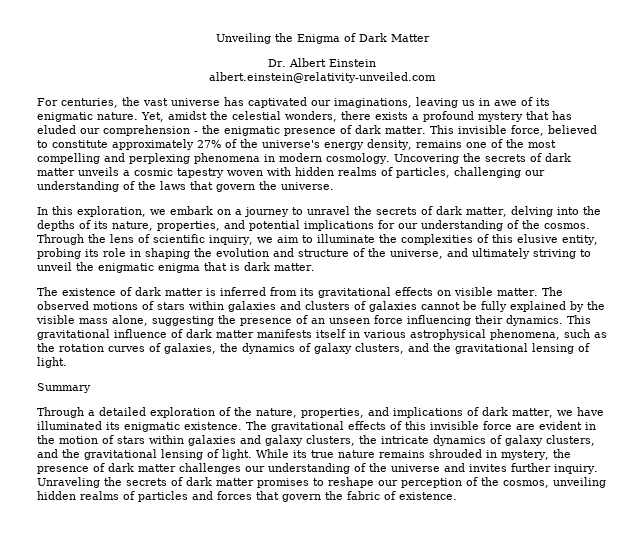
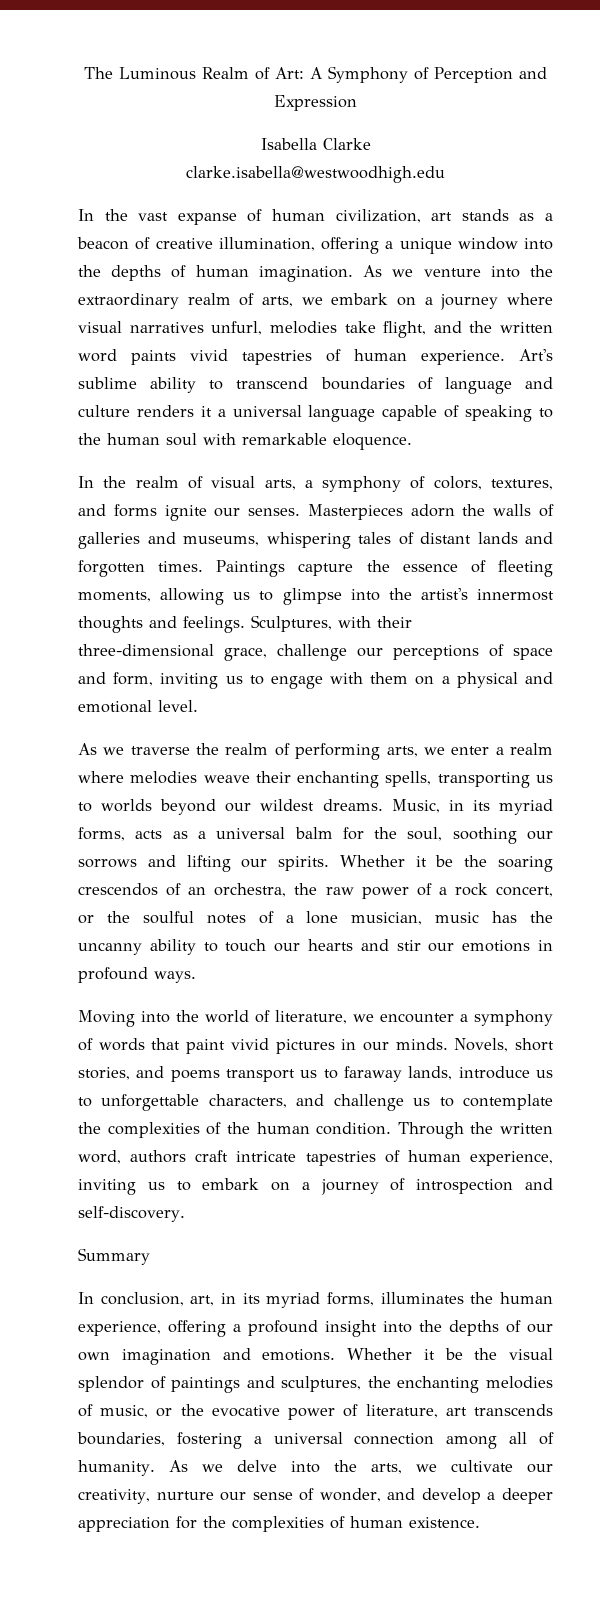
[215,33,430,44] [268,58,376,67] [209,72,436,83] [37,97,550,108] [37,111,572,122] [37,125,597,136] [37,139,556,150] [37,153,571,164] [37,167,545,178] [37,181,334,192] [37,206,146,217] Unveiling the Enigma of Dark Matter // Dr. Albert Einstein // albert.einstein@relativity-unveiled.com // For centuries, the vast universe has captivated our imaginations, leaving us in awe of its enigmatic nature. Yet, amidst the celestial wonders, there exists a profound mystery that has eluded our comprehension - the enigmatic presence of dark matter. This invisible force, believed to constitute approximately 27% of the universe's energy density, remains one of the most compelling and perplexing phenomena in modern cosmology. Uncovering the secrets of dark matter unveils a cosmic tapestry woven with hidden realms of particles, challenging our understanding of the laws that govern the universe. // In this exploration, -> [84,66,547,83] [274,95,357,111] [260,138,371,150] [186,166,445,183] [78,209,554,225] [77,237,553,254] [78,265,553,282] [78,293,293,309] The Luminous Realm of Art: A Symphony of Perception and Expression // Isabella Clarke // clarke.isabella@westwoodhigh.edu // In the vast expanse of human civilization, art stands as a beacon of creative illumination, offering a unique window into the depths of human imagination. As we venture into the extraordinary realm of arts,
[292,206,601,217] [37,220,590,231] [37,234,598,245] [37,248,591,259] [37,262,315,273] [37,287,563,298] [37,301,605,312] [36,315,591,326] [37,329,607,340] [37,343,590,354] [37,357,67,368] [37,383,91,393] [37,407,604,418] [37,421,596,432] [37,435,595,446] [37,449,571,460] [37,463,598,474] [37,477,606,488] [37,491,396,502] to unravel the secrets of dark matter, delving into the depths of its nature, properties, and potential implications for our understanding of the cosmos. Through the lens of scientific inquiry, we aim to illuminate the complexities of this elusive entity, probing its role in shaping the evolution and structure of the universe, and ultimately striving to unveil the enigmatic enigma that is dark matter. // The existence of dark matter is inferred from its gravitational effects on visible matter. The observed motions of stars within galaxies and clusters of galaxies cannot be fully explained by the visible mass alone, suggesting the presence of an unseen force influencing their dynamics. This gravitational influence of dark matter manifests itself in various astrophysical phenomena, such as the rotation curves of galaxies, the dynamics of galaxy clusters, and the gravitational lensing of light. // Summary // Through a detailed exploration of the nature, properties, and implications of dark matter, we have illuminated its enigmatic existence. The gravitational effects of this invisible force are evident in the motion of stars within galaxies and galaxy clusters, the intricate dynamics of galaxy clusters, and the gravitational lensing of light. While its true nature remains shrouded in mystery, the presence of dark matter challenges our understanding of the universe and invites further inquiry. Unraveling the secrets of dark matter promises to reshape our perception of the cosmos, unveiling hidden realms of particles and forces that govern the fabric of -> [507,293,553,305] [78,321,553,338] [78,349,553,365] [78,377,553,394] [78,405,554,422] [78,433,412,450] [78,476,553,492] [78,504,554,521] [78,532,553,549] [78,560,554,577] [78,588,554,605] [78,615,412,633] [78,644,553,661] [78,672,553,689] [78,700,198,713] [78,743,553,760] [78,771,553,788] [78,799,553,815] [78,827,553,844] [78,855,553,872] [78,883,554,899] [78,911,553,925] [78,939,553,955] [78,967,196,983] [78,1010,553,1027] [78,1038,554,1054] [78,1066,553,1082] [78,1094,553,1111] [78,1122,553,1139] [78,1150,553,1166] [78,1178,553,1195] [78,1206,185,1222] [78,1248,150,1265] [78,1292,553,1308] [78,1320,553,1337] [78,1348,553,1365] [78,1376,553,1393] [78,1404,553,1420] [77,1432,554,1449] [78,1460,553,1476] [78,1488,553,1504] [78,1516,403,1532] where visual narratives unfurl, melodies take flight, and the written word paints vivid tapestries of human experience. Art's sublime ability to transcend boundaries of language and culture renders it a universal language capable of speaking to the human soul with remarkable eloquence. // In the realm of visual arts, a symphony of colors, textures, and forms ignite our senses. Masterpieces adorn the walls of galleries and museums, whispering tales of distant lands and forgotten times. Paintings capture the essence of fleeting moments, allowing us to glimpse into the artist's innermost thoughts and feelings. Sculptures, with their three-dimensional grace, challenge our perceptions of space and form, inviting us to engage with them on a physical and emotional level. // As we traverse the realm of performing arts, we enter a realm where melodies weave their enchanting spells, transporting us to worlds beyond our wildest dreams. Music, in its myriad forms, acts as a universal balm for the soul, soothing our sorrows and lifting our spirits. Whether it be the soaring crescendos of an orchestra, the raw power of a rock concert, or the soulful notes of a lone musician, music has the uncanny ability to touch our hearts and stir our emotions in profound ways. // Moving into the world of literature, we encounter a symphony of words that paint vivid pictures in our minds. Novels, short stories, and poems transport us to faraway lands, introduce us to unforgettable characters, and challenge us to contemplate the complexities of the human condition. Through the written word, authors craft intricate tapestries of human experience, inviting us to embark on a journey of introspection and self-discovery. // Summary // In conclusion, art, in its myriad forms, illuminates the human experience, offering a profound insight into the depths of our own imagination and emotions. Whether it be the visual splendor of paintings and sculptures, the enchanting melodies of music, or the evocative power of literature, art transcends boundaries, fostering a universal connection among all of humanity. As we delve into the arts, we cultivate our creativity, nurture our sense of wonder, and develop a deeper appreciation for the complexities of human

